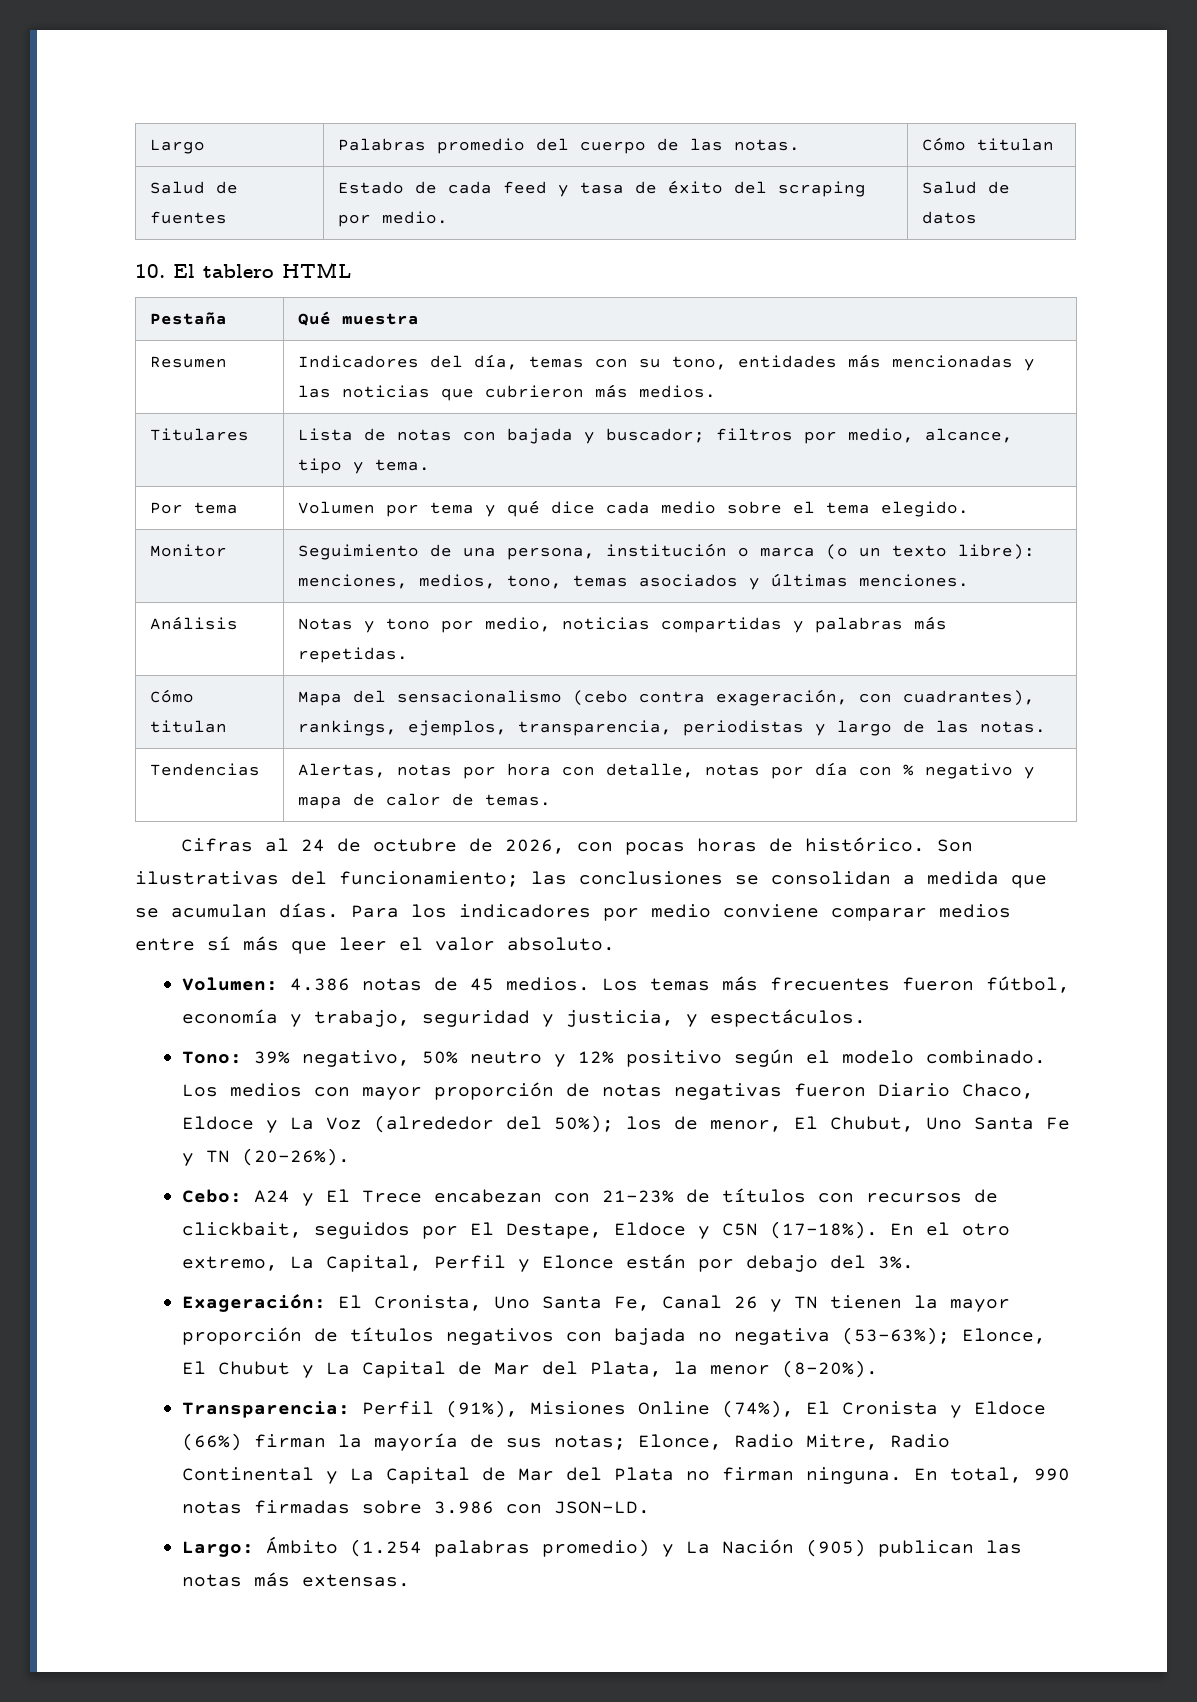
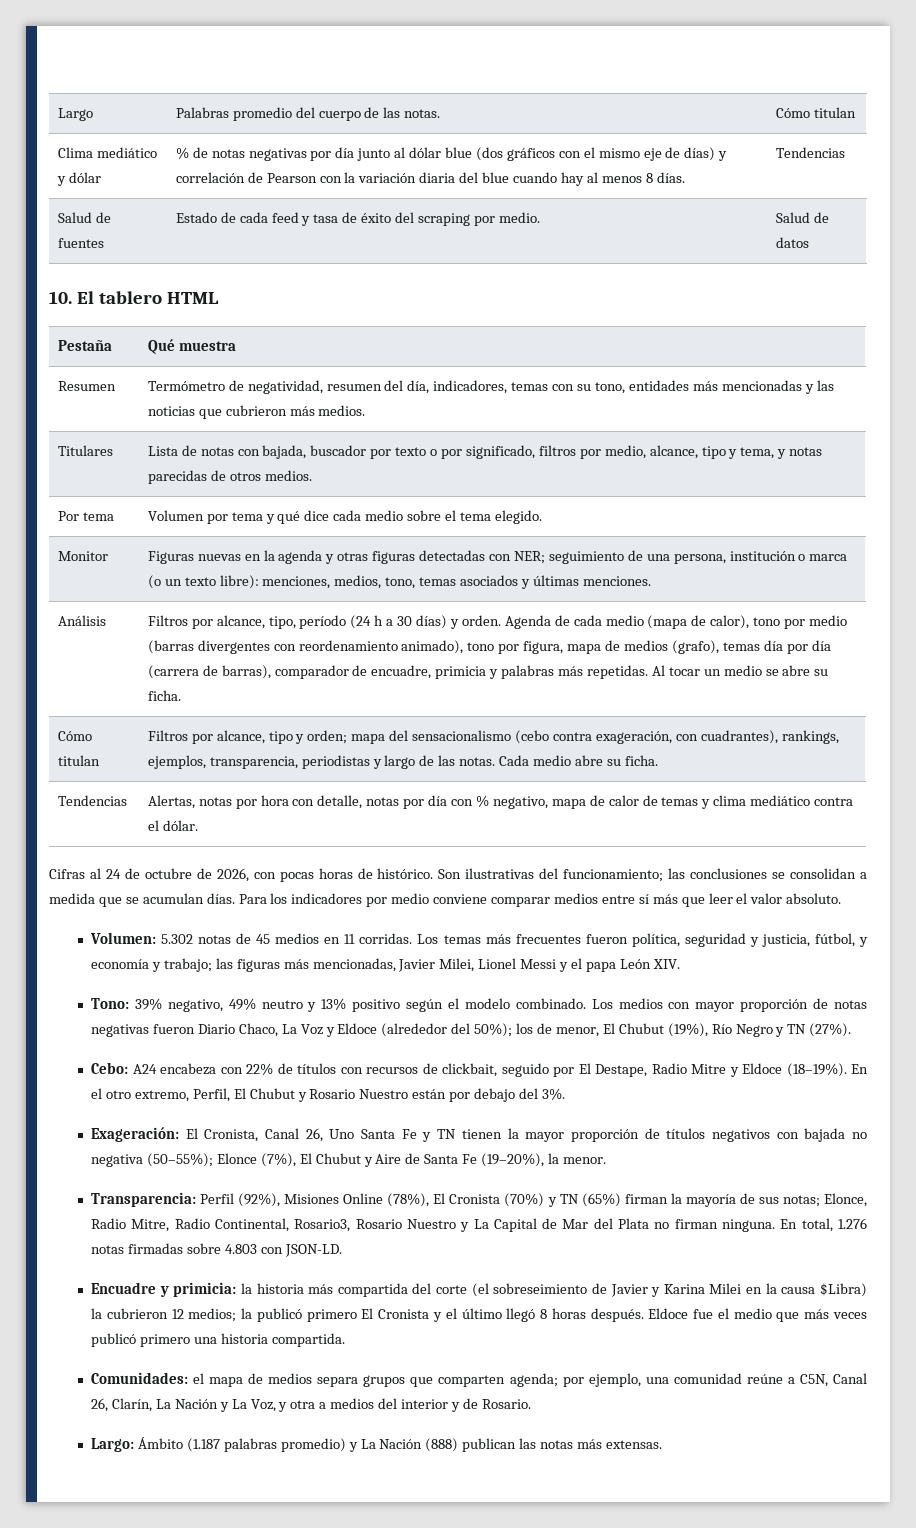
(1054, 144) none -> [57,147,157,158] [56,172,101,186] [175,147,728,161] [175,172,685,186] [775,147,845,158] // Clima mediático y dólar | % de notas negativas por día junto al dólar blue (dos gráficos con el mismo eje de días) y correlación de Pearson con la variación diaria del blue cuando hay al menos 8 días. | Tendencias
[297,355,419,368] Indicadores -> [147,380,382,394] Termómetro de negatividad, resumen
(518, 362) none -> [433,380,508,394] indicadores,
[506,428,705,444] bajada y buscador; -> [262,445,535,459] bajada, buscador por texto o por significado,
[374,459,430,471] tema. -> [740,447,823,459] [147,470,312,484] tema, y notas parecidas de otros medios.
[297,544,419,560] Seguimiento -> [147,550,624,564] Figuras nuevas en la agenda y otras figuras detectadas con NER; seguimiento
[297,616,947,633] [297,647,408,663] [149,689,194,703] [149,720,227,733] [297,691,342,706] Notas y tono por medio, noticias compartidas y palabras más repetidas. // Cómo titulan | Mapa -> [147,615,848,629] [147,640,831,654] [147,665,829,679] [147,690,181,701] [57,731,92,741] [57,755,100,766] [147,730,386,744] Filtros por alcance, tipo, período (24 h a 30 días) y orden. Agenda de cada medio (mapa de calor), tono por medio (barras divergentes con reordenamiento animado), tono por figura, mapa de medios (grafo), temas día por día (carrera de barras), comparador de encuadre, primicia y palabras más repetidas. Al tocar un medio se abre su ficha. // Cómo titulan | Filtros por alcance, tipo y orden; mapa
(1046, 727) none -> [499,755,658,766] Cada medio abre su ficha.
[924,763,1035,779] negativo y -> [492,796,548,809] negativo,
[484,794,551,806] temas. -> [661,795,854,809] [147,820,198,831] temas y clima mediático contra el dólar.
[289,978,350,991] 4.386 -> [161,934,194,944] 5.302
[505,977,590,991] medios. -> [275,933,413,944] medios en 11 corridas.
[985,976,1070,993] [181,1009,866,1027] fútbol, economía y trabajo, seguridad y justicia, y espectáculos. -> [631,933,868,947] [91,958,680,972] política, seguridad y justicia, fútbol, y economía y trabajo; las figuras más mencionadas, Javier Milei, Lionel Messi y el papa León XIV.
[421,1051,458,1064] 50% -> [228,998,256,1010] 49%
[577,1051,614,1064] 12% -> [321,998,347,1010] 13%
[181,1116,362,1133] Eldoce y La Voz -> [281,1023,378,1037] La Voz y Eldoce
[829,1116,1070,1132] [181,1148,350,1166] Chubut, Uno Santa Fe y TN (20–26%). -> [618,1023,852,1037] Chubut (19%), Río Negro y TN (27%).
[301,1189,674,1206] y El Trece encabezan con 21–23% -> [160,1063,274,1075] encabeza con 22%
[313,1222,410,1239] seguidos -> [501,1063,549,1077] seguido
[613,1221,1010,1239] [181,1255,614,1272] Eldoce y C5N (17–18%). En el otro extremo, La Capital, Perfil y Elonce -> [651,1063,869,1077] [91,1088,409,1102] Radio Mitre y Eldoce (18–19%). En el otro extremo, Perfil, El Chubut y Rosario Nuestro
[493,1295,758,1311] Uno Santa Fe, Canal 26 -> [265,1128,417,1142] Canal 26, Uno Santa Fe
[841,1327,1046,1345] [181,1360,878,1378] (53–63%); Elonce, El Chubut y La Capital de Mar del Plata, la menor (8–20%). -> [146,1153,606,1167] (50–55%); Elonce (7%), El Chubut y Aire de Santa Fe (19–20%), la menor.
[445,1400,518,1418] (91%), -> [238,1193,281,1207] (92%),
[721,1400,1046,1418] [181,1433,242,1451] (74%), El Cronista y Eldoce (66%) -> [387,1193,621,1207] (78%), El Cronista (70%) y TN (65%)
[181,1467,314,1481] Continental -> [214,1218,456,1232] Continental, Rosario3, Rosario Nuestro
[1033,1468,1070,1481] 990 -> [837,1218,867,1229] 1.276
[433,1501,494,1514] 3.986 -> [224,1244,257,1254] 4.803
(650, 1507) none -> [91,1282,867,1297] [91,1308,867,1322] [91,1333,345,1347] [91,1372,868,1387] [91,1398,531,1412] // Encuadre y primicia: la historia más compartida del corte (el sobreseimiento de Javier y Karina Milei en la causa $Libra) la cubrieron 12 medios; la publicó primero El Cronista y el último llegó 8 horas después. Eldoce fue el medio que más veces publicó primero una historia compartida. // Comunidades: el mapa de medios separa grupos que comparten agenda; por ejemplo, una comunidad reúne a C5N, Canal 26, Clarín, La Nación y La Voz, y otra a medios del interior y de Rosario.
[349,1539,422,1557] (1.254 -> [186,1438,220,1452] (1.187
[805,1539,866,1557] (905) -> [425,1438,459,1452] (888)

